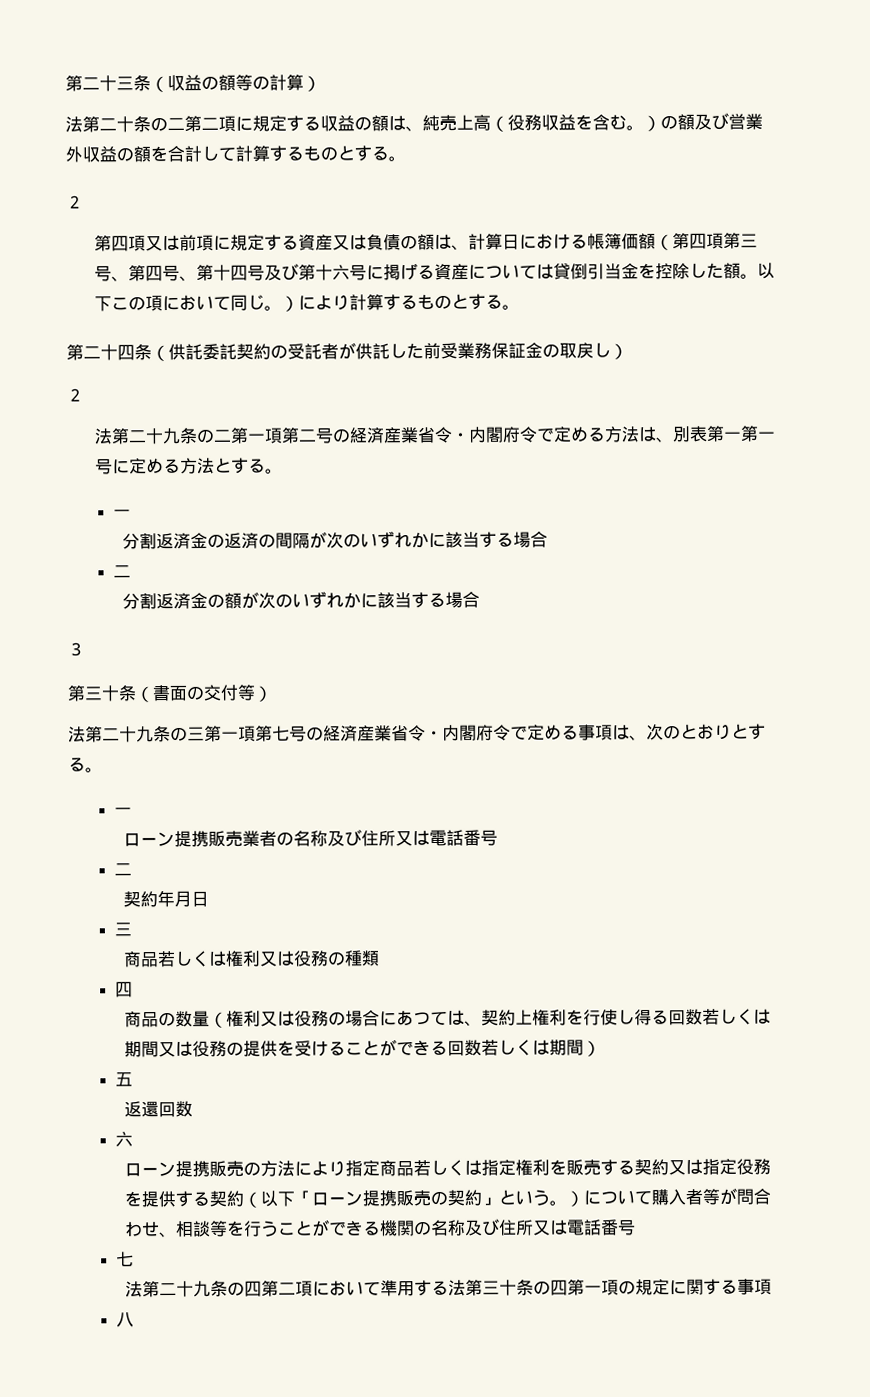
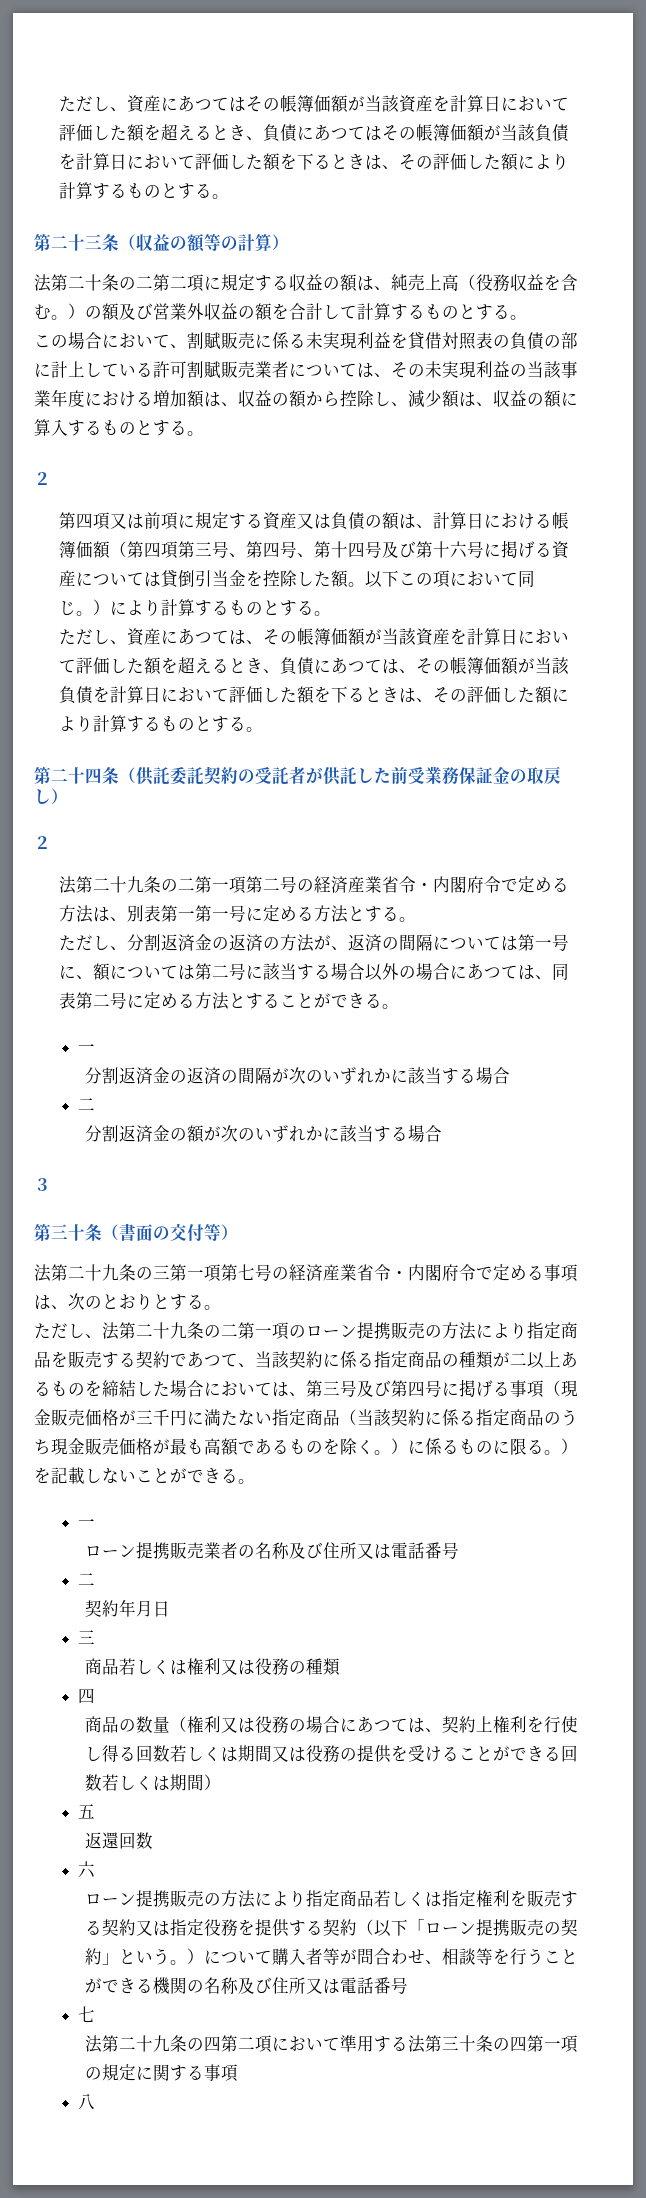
(65, 83) none -> [59,95,570,113] [59,124,571,142] [59,153,570,171] [59,182,230,199] ただし、資産にあつてはその帳簿価額が当該資産を計算日において評価した額を超えるとき、負債にあつてはその帳簿価額が当該負債を計算日において評価した額を下るときは、その評価した額により計算するものとする。 //
(406, 159) none -> [34,332,578,350] [34,361,578,379] [34,389,578,408] [34,419,204,436] // この場合において、割賦販売に係る未実現利益を貸借対照表の負債の部に計上している許可割賦販売業者については、その未実現利益の当該事業年度における増加額は、収益の額から控除し、減少額は、収益の額に算入するものとする。
(520, 307) none -> [59,628,570,646] [59,657,570,675] [59,686,570,704] [59,715,264,732] // ただし、資産にあつては、その帳簿価額が当該資産を計算日において評価した額を超えるとき、負債にあつては、その帳簿価額が当該負債を計算日において評価した額を下るときは、その評価した額により計算するものとする。
(283, 471) none -> [59,934,570,952] [59,963,570,981] [59,992,400,1010] // ただし、分割返済金の返済の方法が、返済の間隔については第一号に、額については第二号に該当する場合以外の場合にあつては、同表第二号に定める方法とすることができる。
(103, 770) none -> [34,1322,578,1340] [34,1351,578,1369] [34,1379,578,1398] [34,1409,578,1427] [34,1438,578,1456] [34,1467,255,1484] // ただし、法第二十九条の二第一項のローン提携販売の方法により指定商品を販売する契約であつて、当該契約に係る指定商品の種類が二以上あるものを締結した場合においては、第三号及び第四号に掲げる事項（現金販売価格が三千円に満たない指定商品（当該契約に係る指定商品のうち現金販売価格が最も高額であるものを除く。）に係るものに限る。）を記載しないことができる。

